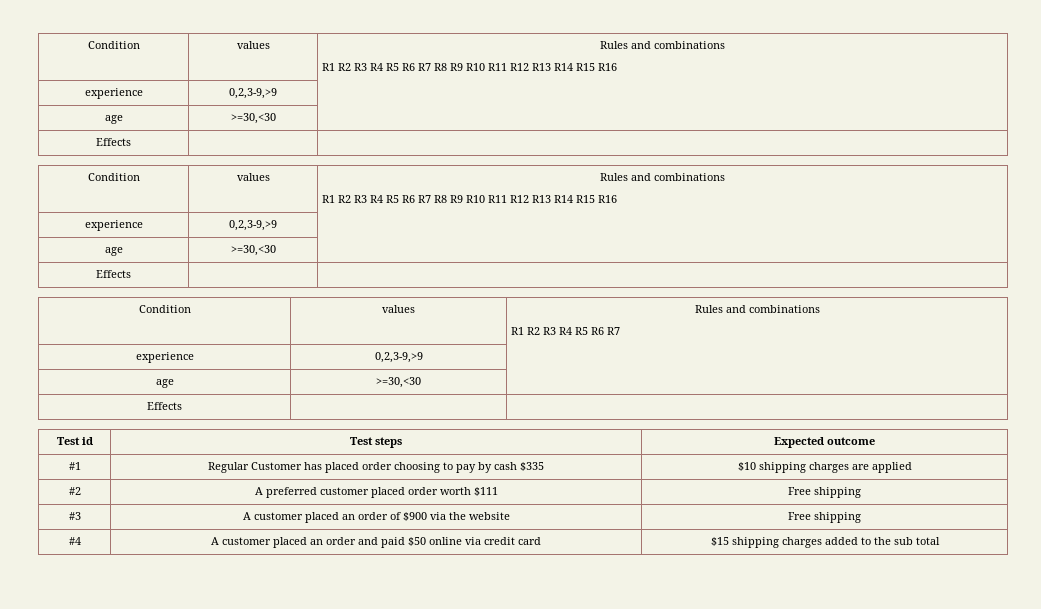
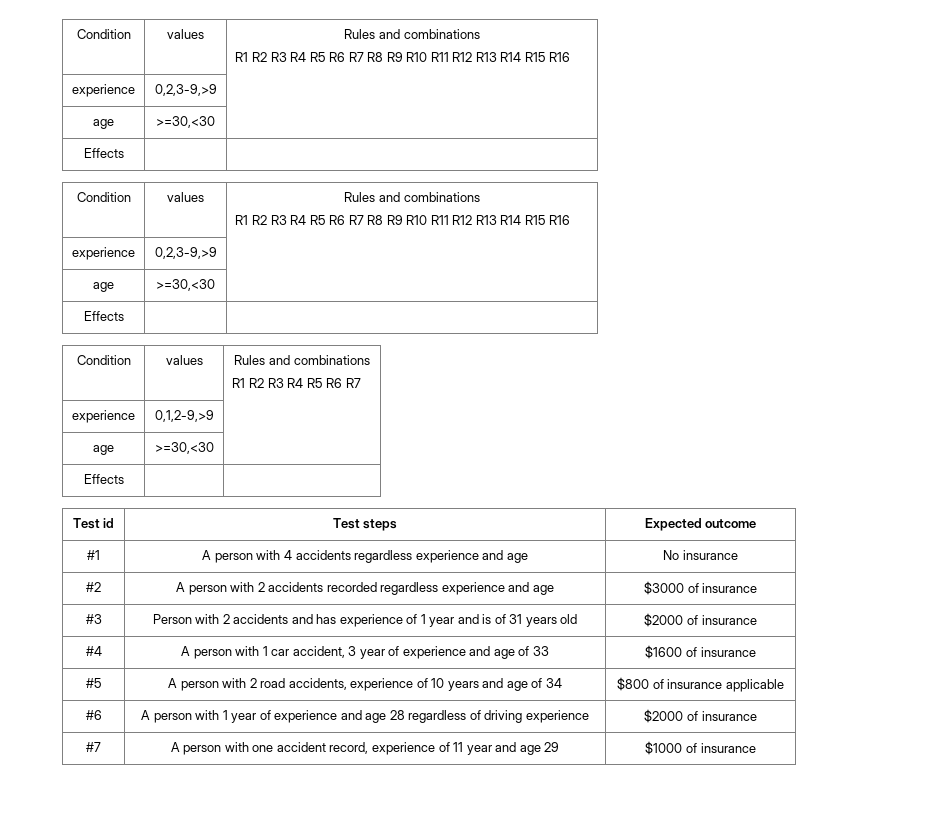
[374,352,423,363] 0,2,3-9,>9 -> [154,410,214,422] 0,1,2-9,>9
[208,462,544,473] [737,462,912,473] [68,487,81,495] [254,487,498,498] [788,487,861,498] [68,512,81,520] [242,512,510,523] [788,512,861,523] [68,537,81,545] [211,537,541,548] [710,537,940,548] Regular Customer has placed order choosing to pay by cash $335 | $10 shipping charges are applied // #2 | A preferred customer placed order worth $111 | Free shipping // #3 | A customer placed an order of $900 via the website | Free shipping // #4 | A customer placed an order and paid $50 online via credit card | $15 shipping charges added to the sub total -> [202,550,528,563] [663,550,738,560] [86,582,101,592] [176,582,554,595] [643,581,758,595] [85,614,102,624] [152,614,578,627] [644,613,757,627] [85,646,102,656] [181,646,549,659] [645,645,756,659] [85,678,102,688] [168,678,562,691] [617,677,784,692] [85,710,102,720] [141,710,589,723] [644,709,757,723] [86,742,101,752] [170,742,560,755] [645,741,756,755] A person with 4 accidents regardless experience and age | No insurance // #2 | A person with 2 accidents recorded regardless experience and age | $3000 of insurance // #3 | Person with 2 accidents and has experience of 1 year and is of 31 years old | $2000 of insurance // #4 | A person with 1 car accident, 3 year of experience and age of 33 | $1600 of insurance // #5 | A person with 2 road accidents, experience of 10 years and age of 34 | $800 of insurance applicable // #6 | A person with 1 year of experience and age 28 regardless of driving experience | $2000 of insurance // #7 | A person with one accident record, experience of 11 year and age 29 | $1000 of insurance

